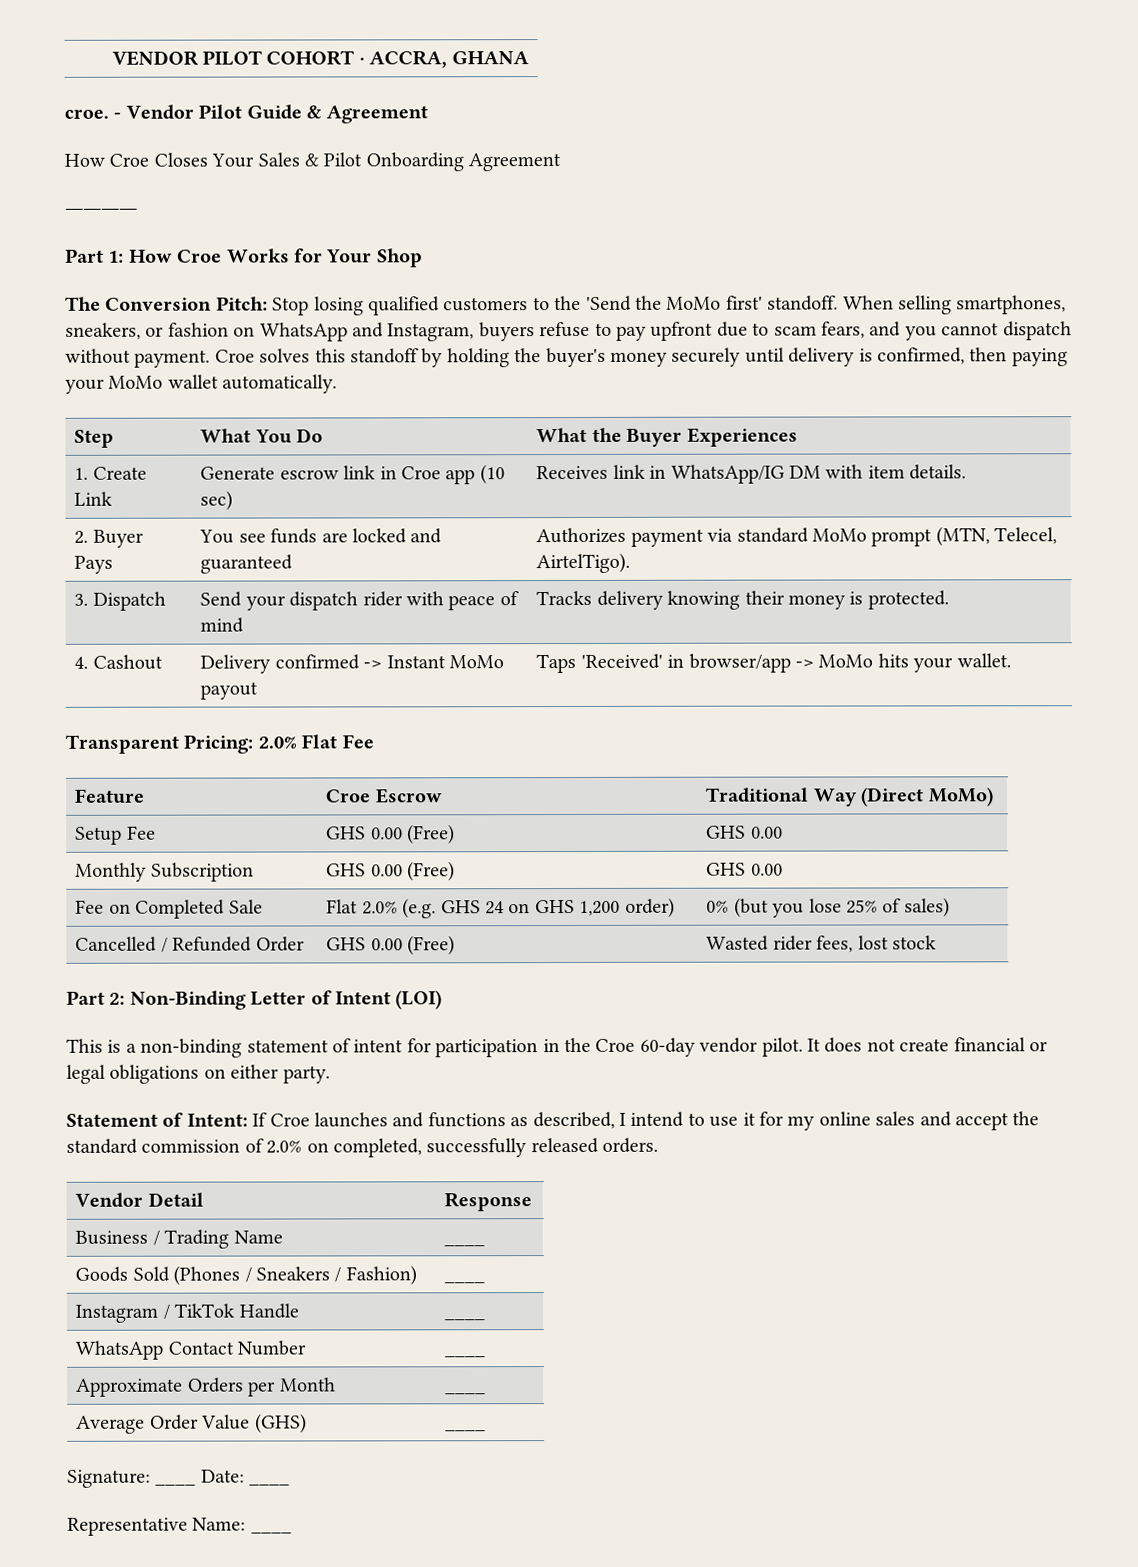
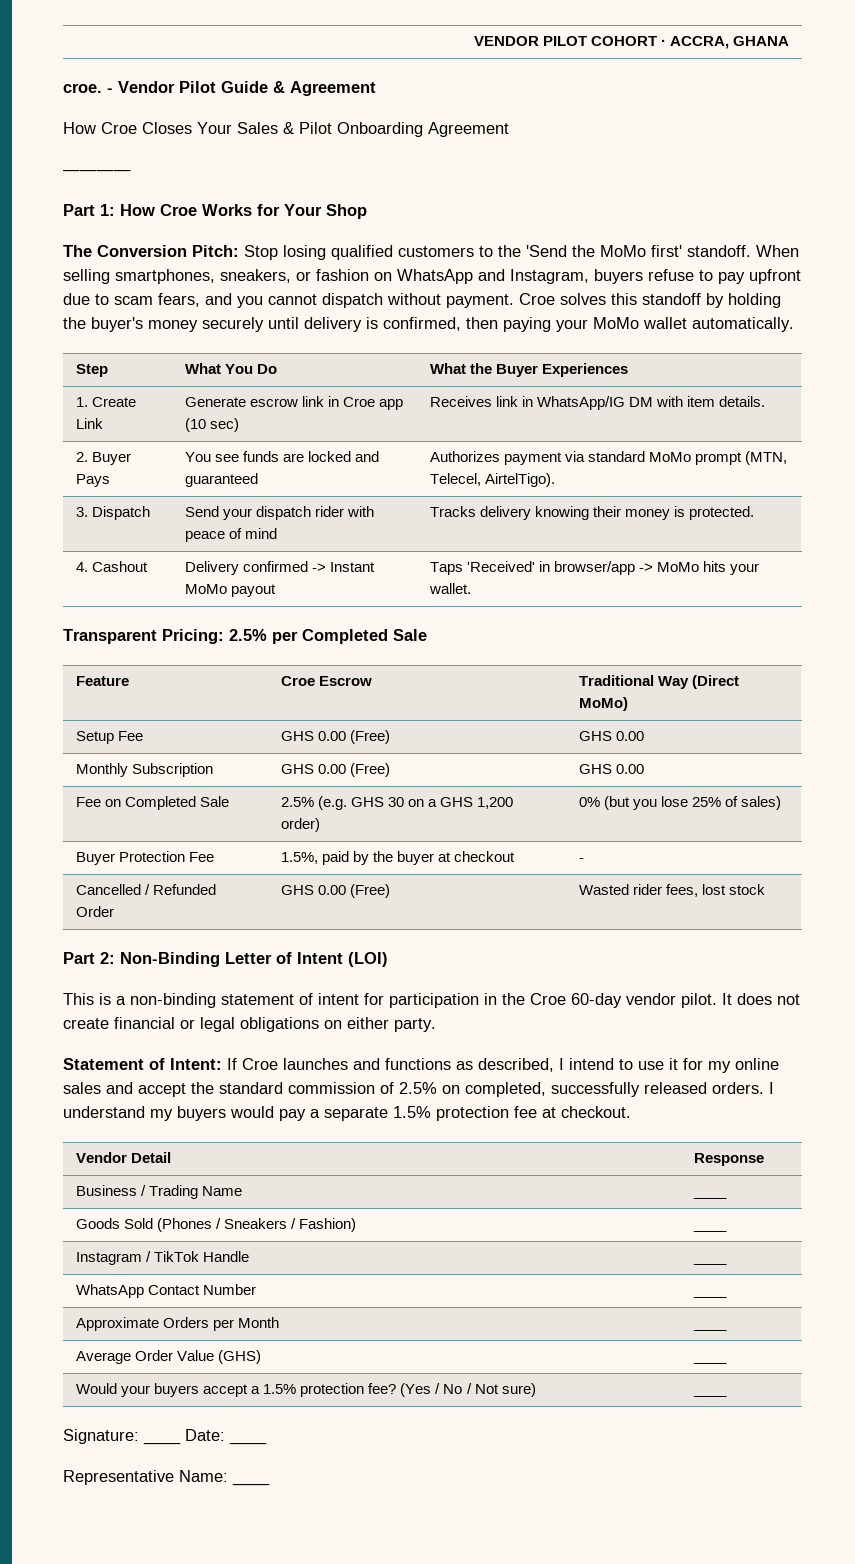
[257,734,374,749] 2.0% Flat Fee -> [229,629,427,644] 2.5% per Completed Sale
[326,898,531,919] Flat 2.0% (e.g. GHS 24 on -> [280,796,438,810] 2.5% (e.g. GHS 30 on a
(950, 907) none -> [75,851,215,865] [280,851,516,865] [578,858,584,862] // Buyer Protection Fee | 1.5%, paid by the buyer at checkout | -
[266,1140,303,1154] 2.0% -> [399,1082,437,1094] 2.5%
(659, 1145) none -> [769,1082,774,1094] [63,1106,631,1121] I understand my buyers would pay a separate 1.5% protection fee at checkout.
(487, 1430) none -> [75,1383,536,1397] [692,1394,727,1397] // Would your buyers accept a 1.5% protection fee? (Yes / No / Not sure) | ____

